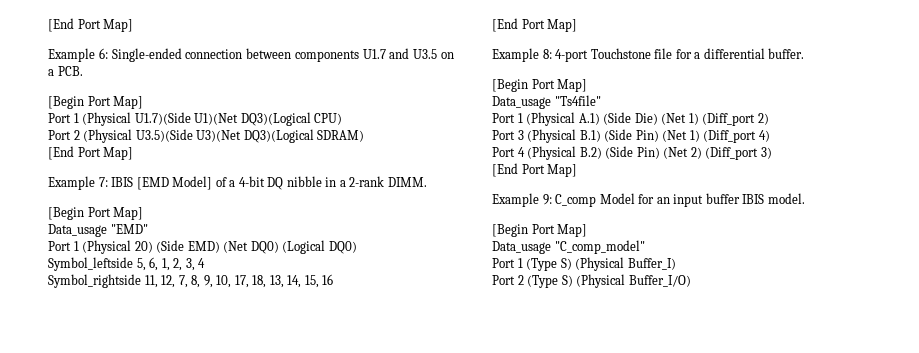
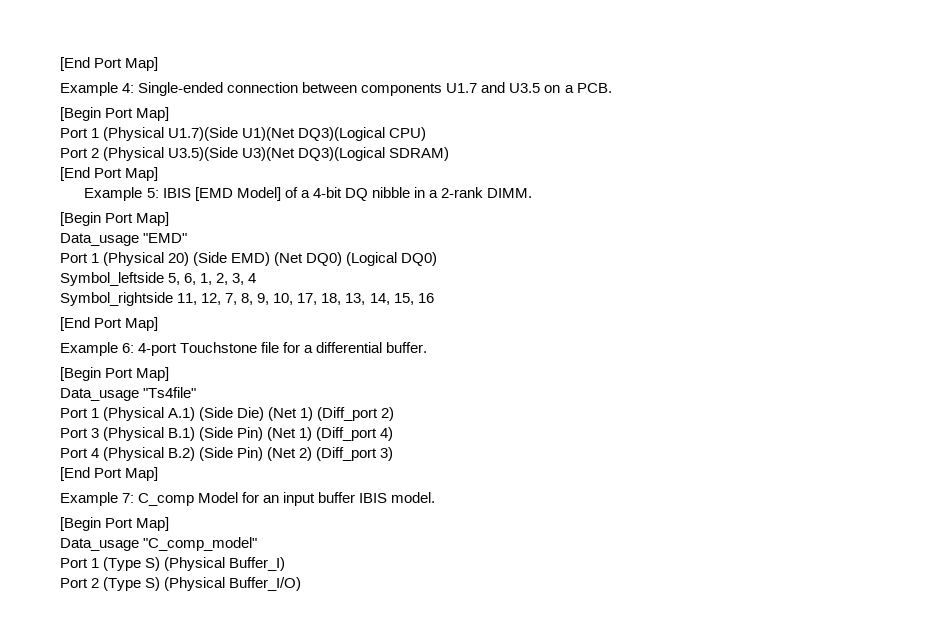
[48,18,134,32] [48,48,108,62] [End Port Map] // Example 6: -> [60,57,159,71] [60,82,135,96] [End Port Map] // Example 4:
[98,177,108,187] 7: -> [146,188,159,198] 5:
[542,49,552,59] 8: -> [122,343,135,353] 6:
[542,194,552,205] 9: -> [122,493,135,503] 7:

